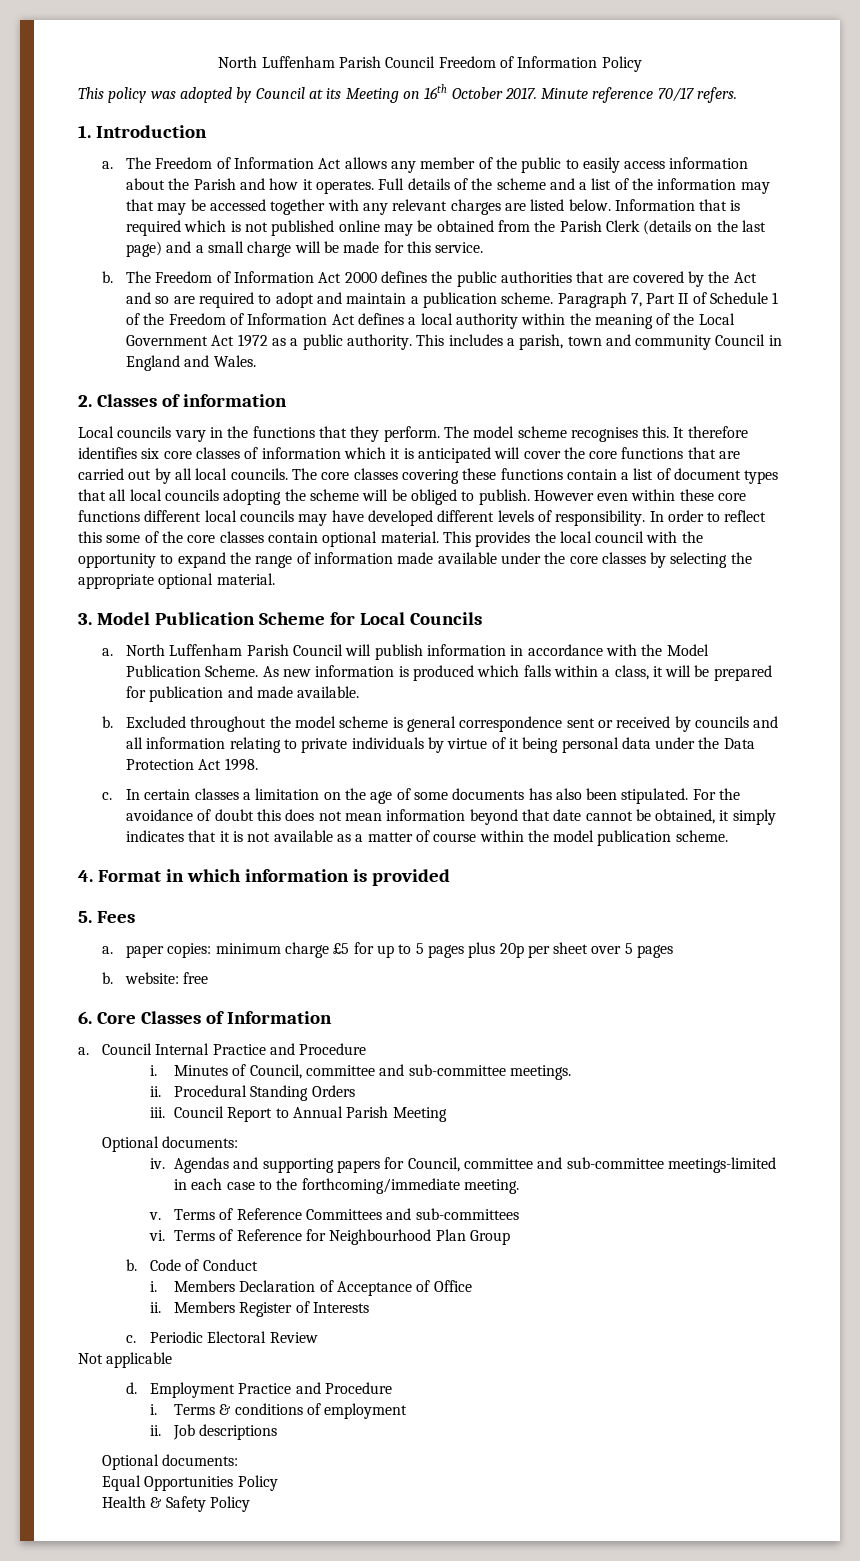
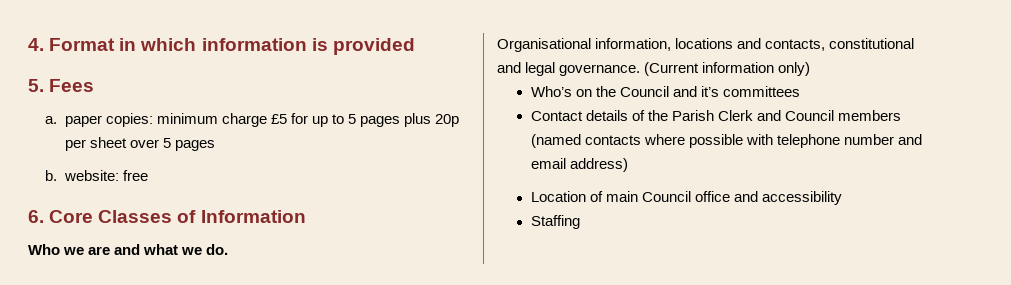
[218,56,642,72] [78,84,738,103] [78,125,207,138] [101,157,749,173] [125,178,770,194] [125,199,741,215] [125,220,767,236] [125,241,484,257] [101,271,757,287] [125,292,779,308] [125,313,735,329] [125,334,782,350] [125,355,256,371] [78,394,287,407] [78,426,748,442] [78,447,741,463] [78,468,779,484] [78,489,747,505] [78,510,767,526] [78,531,703,547] [78,552,752,568] [78,573,275,589] [78,612,482,625] [101,644,709,660] [125,665,772,681] [125,686,360,702] [101,716,779,732] [125,737,755,753] [125,758,258,771] [101,788,741,804] [125,809,776,825] [125,830,728,846] North Luffenham Parish Council Freedom of Information Policy // This policy was adopted by Council at its Meeting on 16th October 2017. Minute reference 70/17 refers. // 1. Introduction // a. The Freedom of Information Act allows any member of the public to easily access information about the Parish and how it operates. Full details of the scheme and a list of the information may that may be accessed together with any relevant charges are listed below. Information that is required which is not published online may be obtained from the Parish Clerk (details on the last page) and a small charge will be made for this service. // b. The Freedom of Information Act 2000 defines the public authorities that are covered by the Act and so are required to adopt and maintain a publication scheme. Paragraph 7, Part II of Schedule 1 of the Freedom of Information Act defines a local authority within the meaning of the Local Government Act 1972 as a public authority. This includes a parish, town and community Council in England and Wales. // 2. Classes of information // Local councils vary in the functions that they perform. The model scheme recognises this. It therefore identifies six core classes of information which it is anticipated will cover the core functions that are carried out by all local councils. The core classes covering these functions contain a list of document types that all local councils adopting the scheme will be obliged to publish. However even within these core functions different local councils may have developed different levels of responsibility. In order to reflect this some of the core classes contain optional material. This provides the local council with the opportunity to expand the range of information made available under the core classes by selecting the appropriate optional material. // 3. Model Publication Scheme for Local Councils // a. North Luffenham Parish Council will publish information in accordance with the Model Publication Scheme. As new information is produced which falls within a class, it will be prepared for publication and made available. // b. Excluded throughout the model scheme is general correspondence sent or received by councils and all information relating to private individuals by virtue of it being personal data under the Data Protection Act 1998. // c. In certain classes a limitation on the age of some documents has also been stipulated. For the avoidance of doubt this does not mean information beyond that date cannot be obtained, it simply indicates that it is not available as a matter of course within the model publication scheme. // -> (28, 44) none
[78,1043,367,1055] [149,1064,571,1080] [149,1085,355,1101] [149,1106,447,1122] [101,1136,239,1152] [149,1157,776,1173] [173,1178,519,1194] [148,1208,519,1220] [148,1229,510,1245] [125,1259,258,1271] [149,1280,472,1296] [149,1301,369,1317] [125,1331,318,1343] [78,1352,173,1368] [125,1382,392,1398] [149,1403,408,1419] [149,1424,278,1440] [101,1454,239,1470] [101,1475,278,1491] [101,1496,250,1512] a. Council Internal Practice and Procedure // i. Minutes of Council, committee and sub-committee meetings. // ii. Procedural Standing Orders // iii. Council Report to Annual Parish Meeting // Optional documents: // iv. Agendas and supporting papers for Council, committee and sub-committee meetings-limited in each case to the forthcoming/immediate meeting. // v. Terms of Reference Committees and sub-committees // vi. Terms of Reference for Neighbourhood Plan Group // b. Code of Conduct // i. Members Declaration of Acceptance of Office // ii. Members Register of Interests // c. Periodic Electoral Review // Not applicable // d. Employment Practice and Procedure // i. Terms & conditions of employment // ii. Job descriptions // Optional documents: // Equal Opportunities Policy // Health & Safety Policy -> [28,244,229,255] [497,38,915,52] [497,62,811,76] [530,86,800,97] [530,110,902,121] [530,134,923,148] [530,158,628,172] [530,191,842,205] [530,215,580,229] Who we are and what we do. // Organisational information, locations and contacts, constitutional and legal governance. (Current information only) // Who’s on the Council and it’s committees // Contact details of the Parish Clerk and Council members (named contacts where possible with telephone number and email address) // Location of main Council office and accessibility // Staffing

